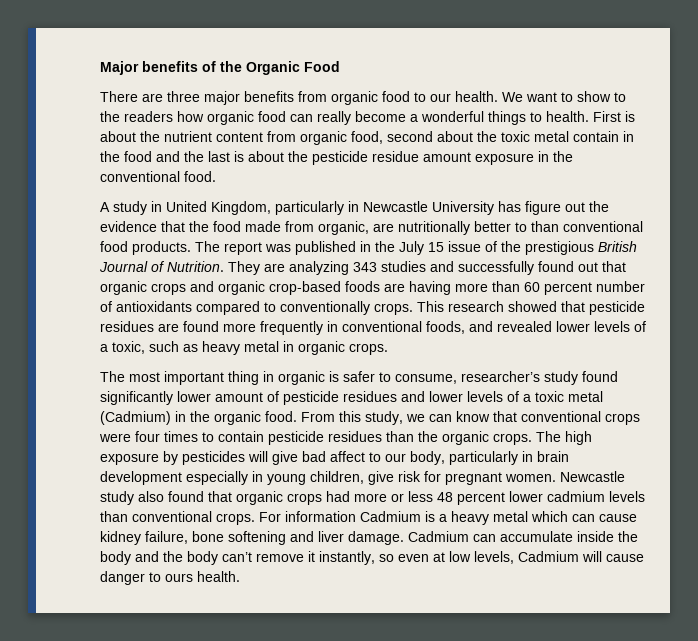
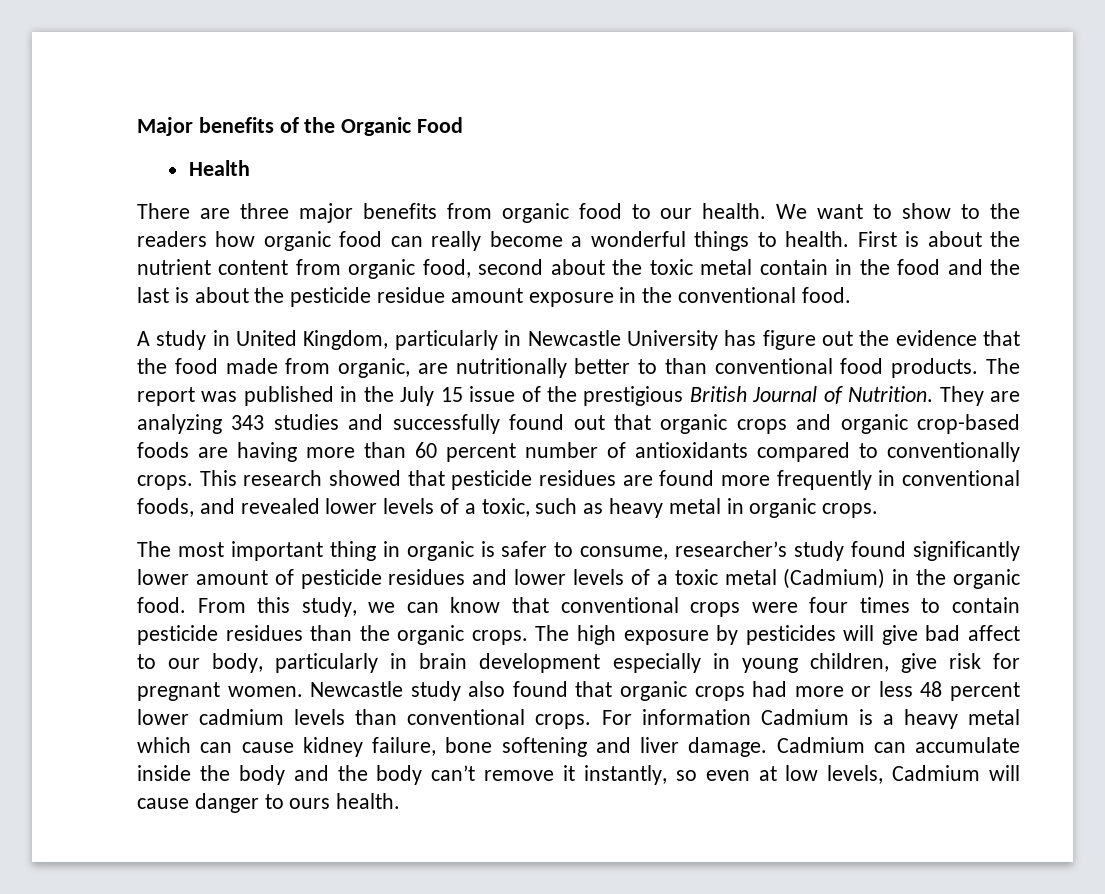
(340, 66) none -> [188,160,250,176] // Health

